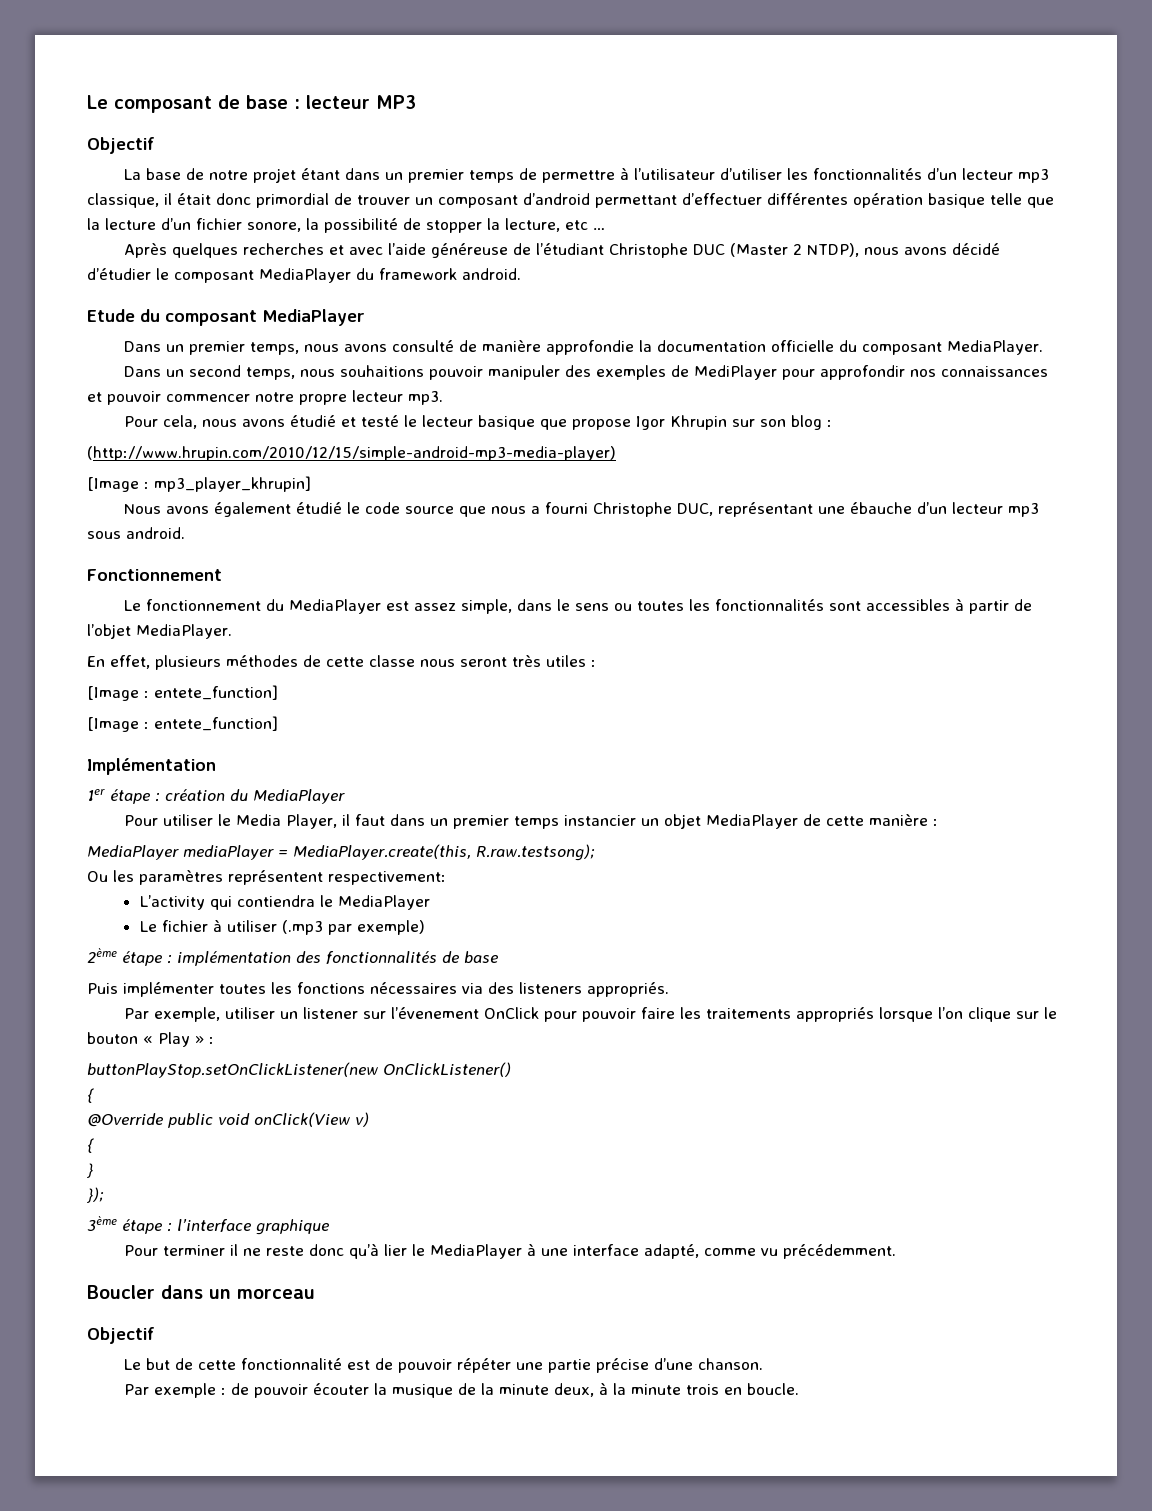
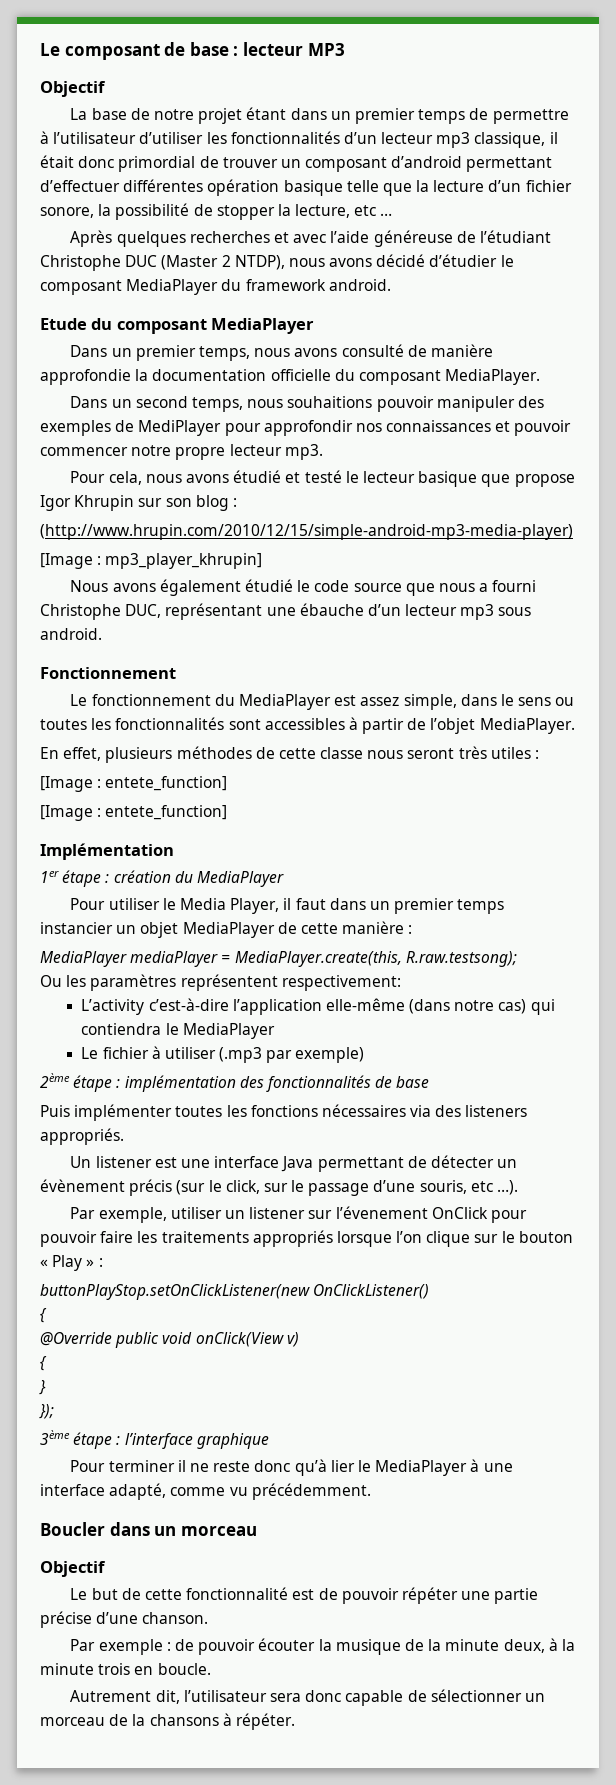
(205, 902) none -> [148,998,527,1015] c’est-à-dire l’application elle-même (dans notre cas)
(669, 989) none -> [70,1155,518,1172] [40,1179,519,1196] // Un listener est une interface Java permettant de détecter un évènement précis (sur le click, sur le passage d’une souris, etc …).
(799, 1389) none -> [70,1689,545,1706] [40,1713,295,1730] // Autrement dit, l’utilisateur sera donc capable de sélectionner un morceau de la chansons à répéter.

